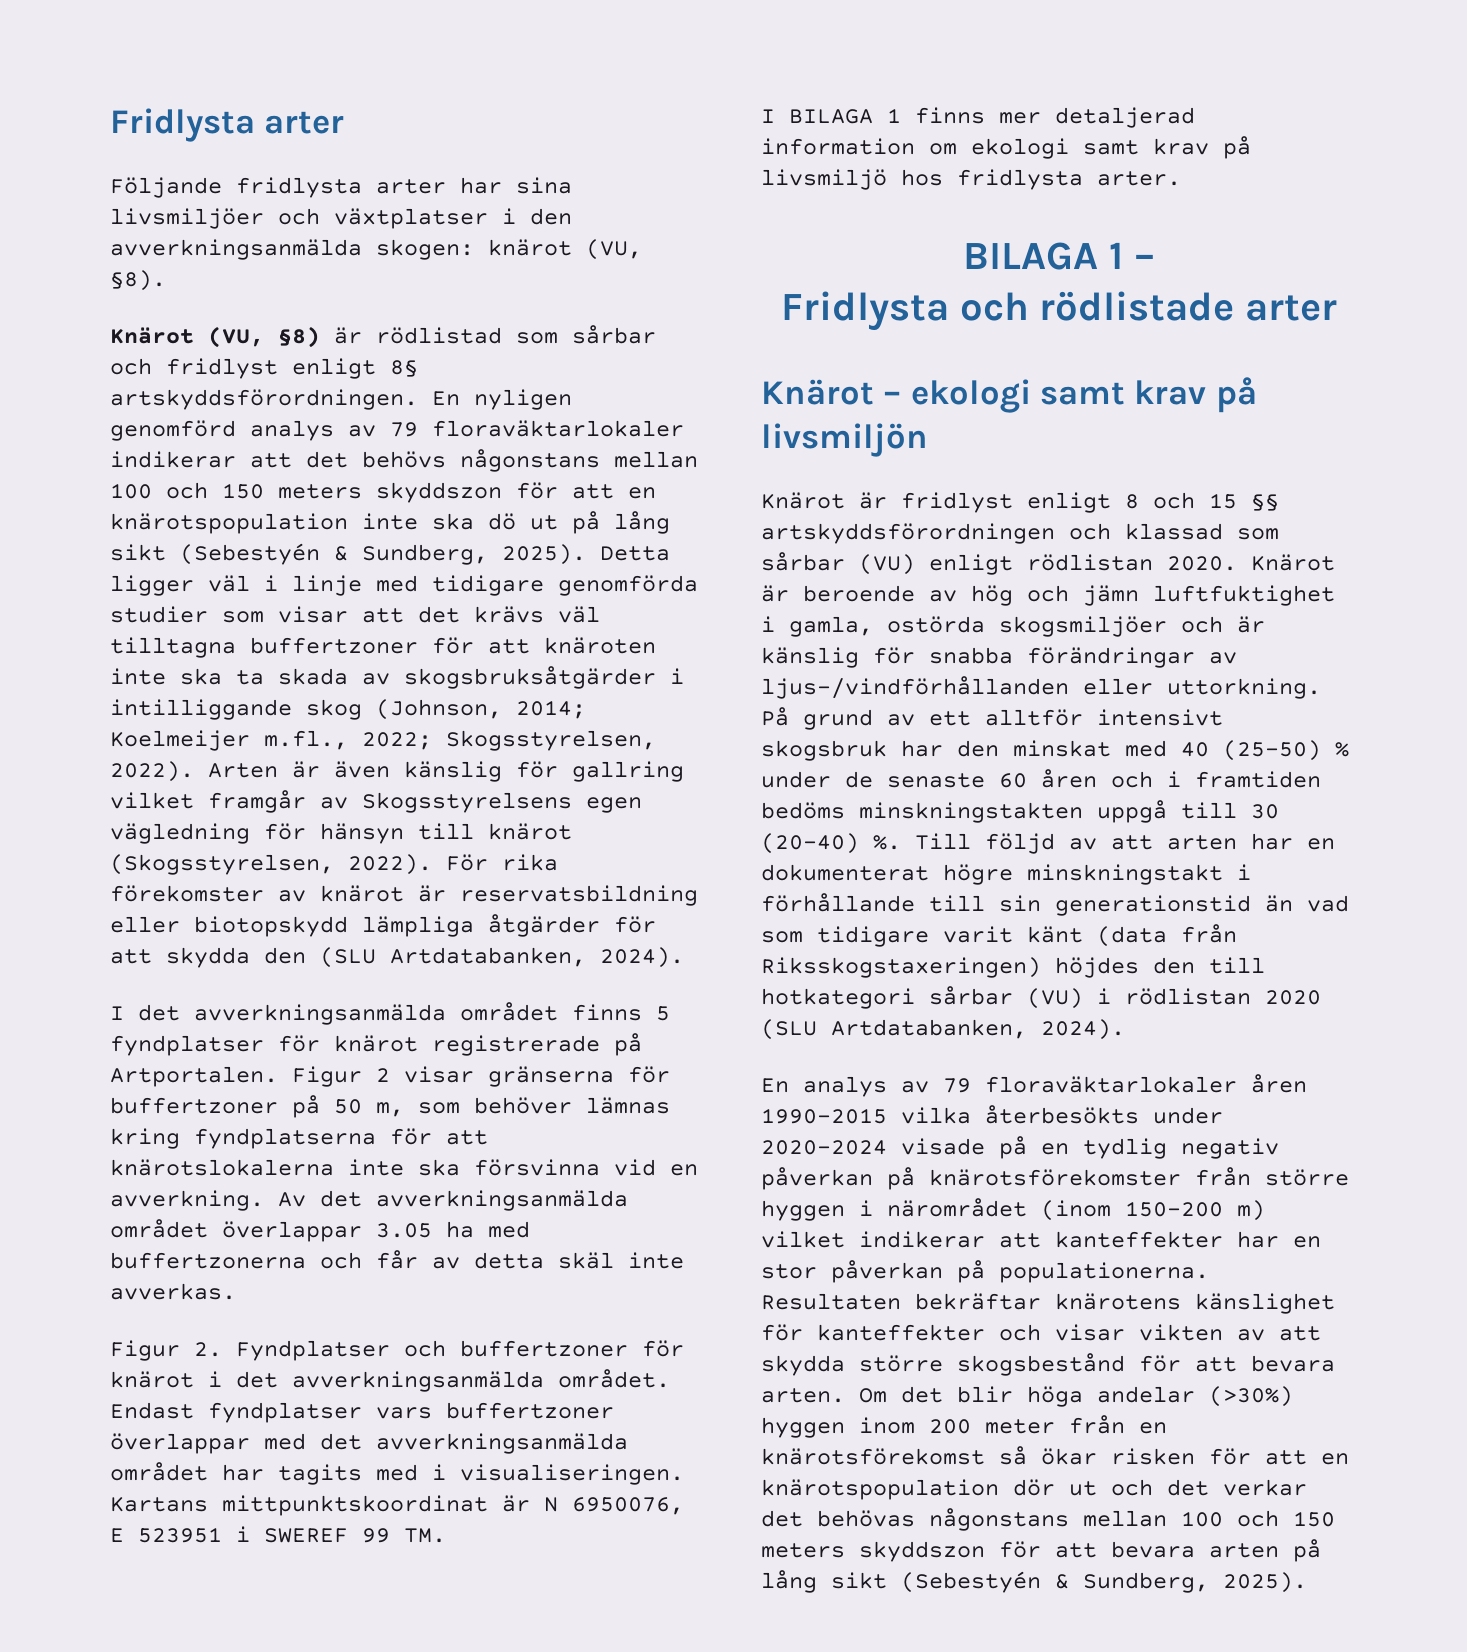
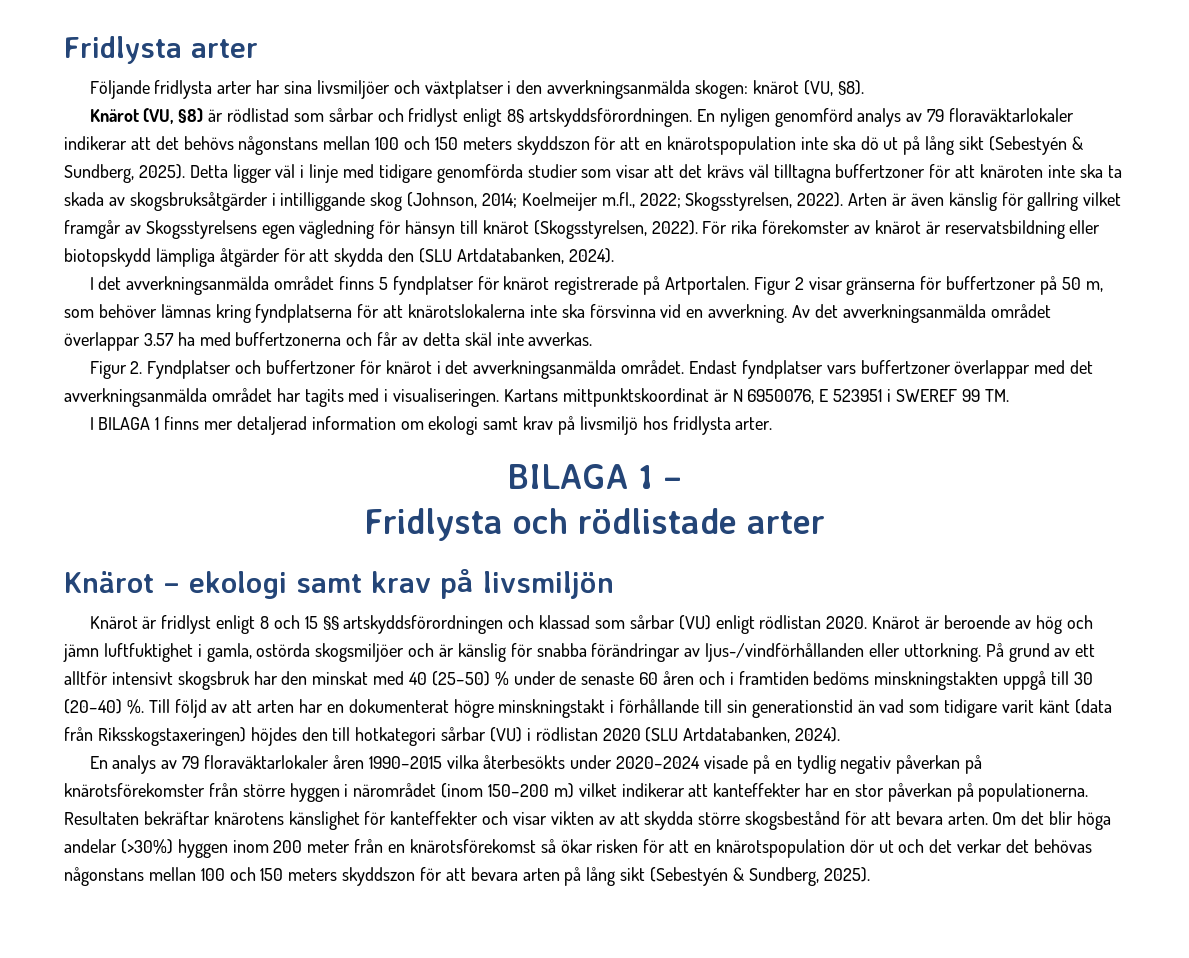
[376,1223,432,1238] 3.05 -> [143,333,174,346] 3.57

